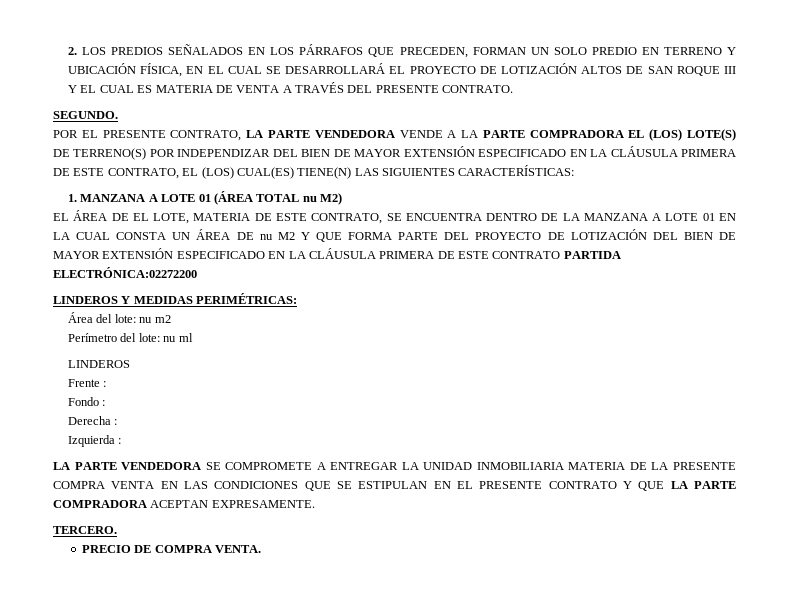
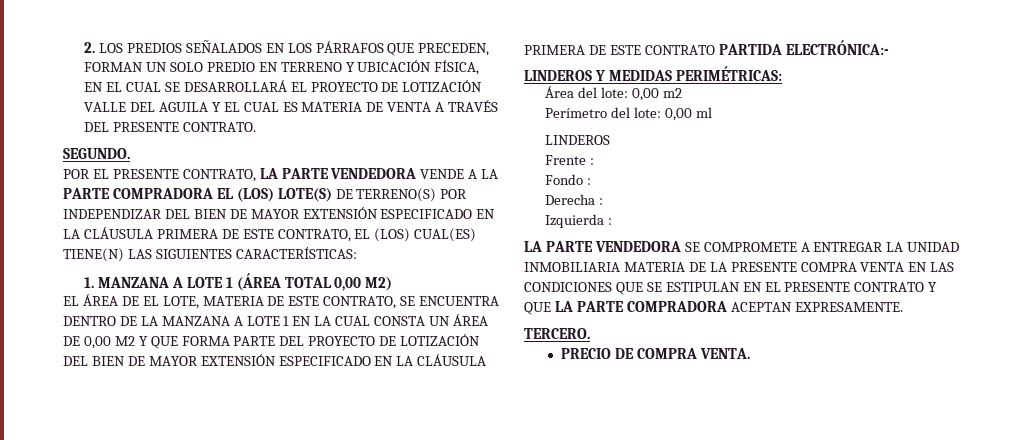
[581,66,737,76] ALTOS DE SAN ROQUE III -> [84,102,208,112] VALLE DEL AGUILA
[198,194,211,202] 01 -> [225,277,233,288] 1
[302,196,317,202] nu -> [334,277,362,291] 0,00
[702,213,715,221] 01 -> [283,316,290,326] 1
[259,234,273,240] nu -> [83,336,111,349] 0,00
[53,267,197,278] ELECTRÓNICA:02272200 -> [785,40,889,55] ELECTRÓNICA:-
[139,317,153,323] nu -> [631,88,659,101] 0,00
[163,336,177,342] nu -> [664,108,692,121] 0,00

